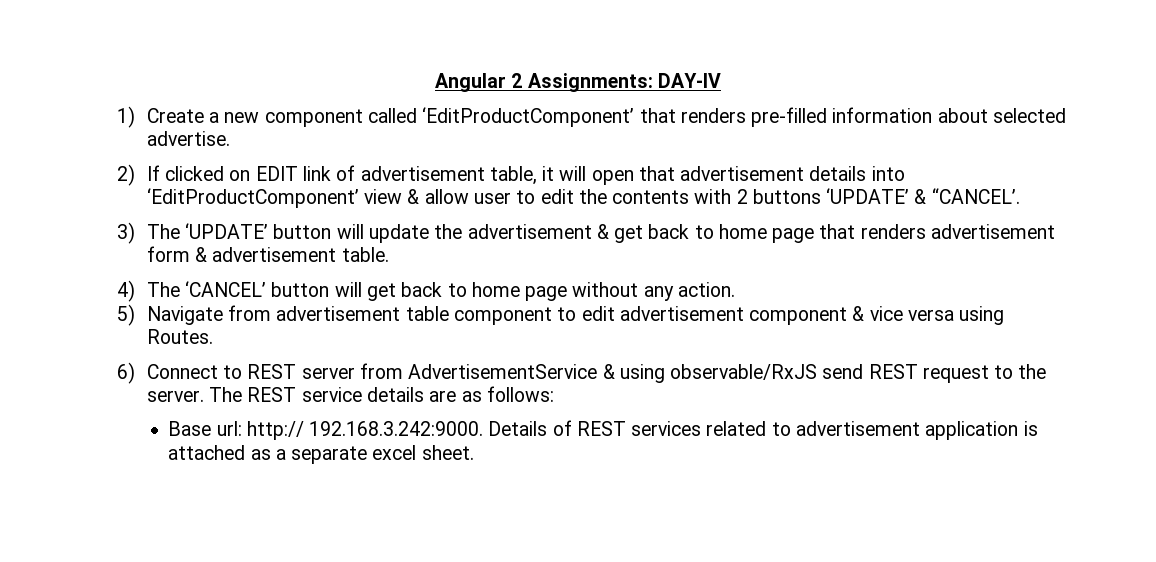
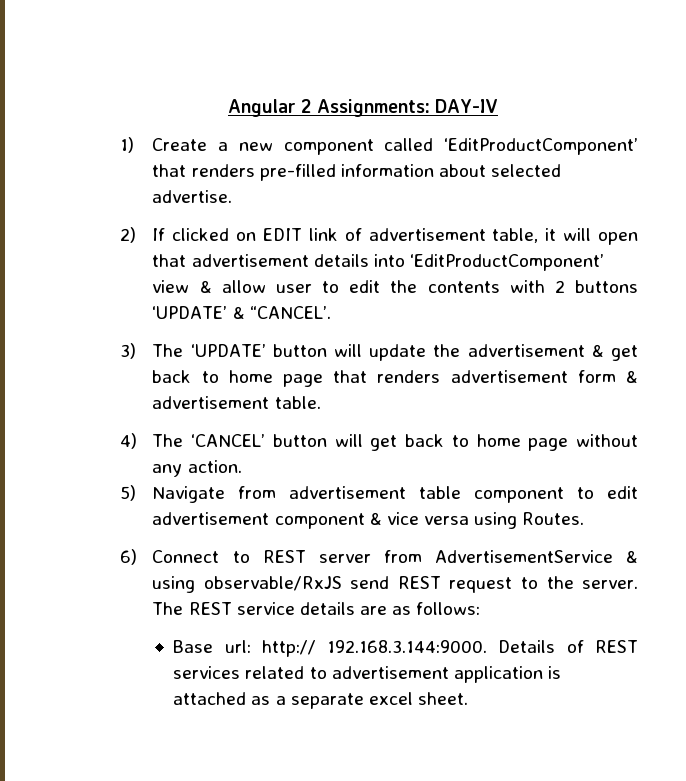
[309,421,484,436] 192.168.3.242:9000. -> [327,640,488,653] 192.168.3.144:9000.

